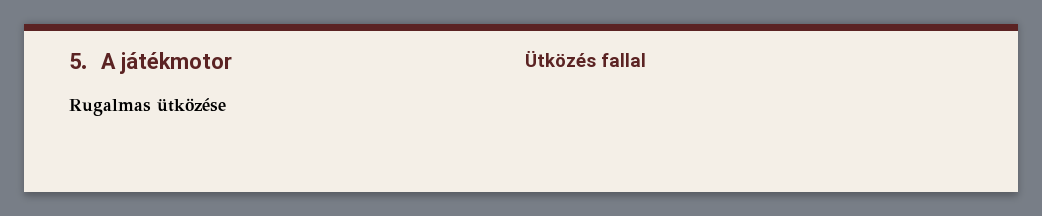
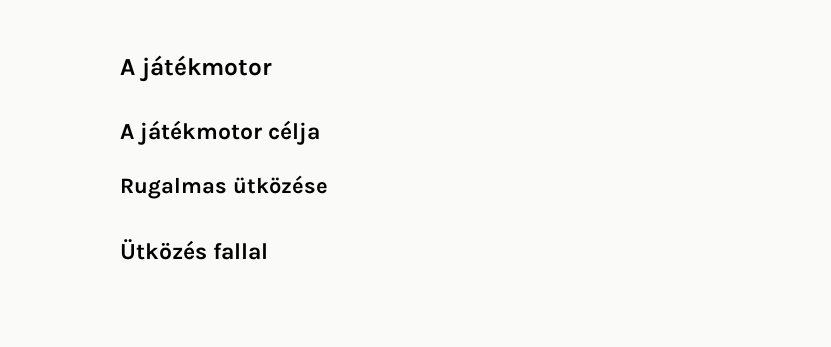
[69,52,232,74] 5. A játékmotor -> [120,55,272,82] [120,120,321,145] A játékmotor // A játékmotor célja

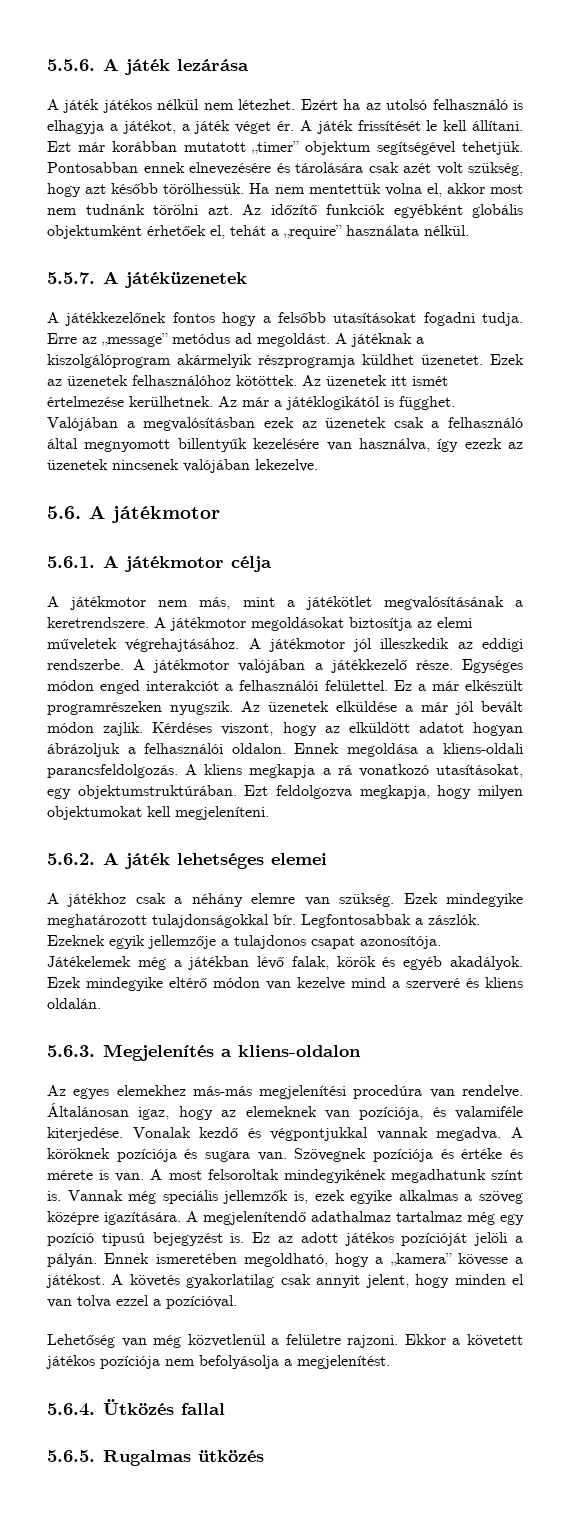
(120, 67) none -> [47,58,249,75] [47,99,523,113] [47,120,523,134] [47,141,523,155] [47,162,523,176] [47,183,524,197] [47,204,523,218] [47,225,469,239] [47,271,247,288] [47,312,523,326] [47,333,424,347] [47,354,524,368] [47,375,448,386] [47,396,455,410] [47,417,523,431] [47,438,523,452] [47,459,318,473] [47,506,81,519] 5.5.6. A játék lezárása // A játék játékos nélkül nem létezhet. Ezért ha az utolsó felhasználó is elhagyja a játékot, a játék véget ér. A játék frissítését le kell állítani. Ezt már korábban mutatott „timer” objektum segítségével tehetjük. Pontosabban ennek elnevezésére és tárolására csak azét volt szükség, hogy azt később törölhessük. Ha nem mentettük volna el, akkor most nem tudnánk törölni azt. Az időzítő funkciók egyébként globális objektumként érhetőek el, tehát a „require” használata nélkül. // 5.5.7. A játéküzenetek // A játékkezelőnek fontos hogy a felsőbb utasításokat fogadni tudja. Erre az „message” metódus ad megoldást. A játéknak a kiszolgálóprogram akármelyik részprogramja küldhet üzenetet. Ezek az üzenetek felhasználóhoz kötöttek. Az üzenetek itt ismét értelmezése kerülhetnek. Az már a játéklogikától is függhet. Valójában a megvalósításban ezek az üzenetek csak a felhasználó által megnyomott billentyűk kezelésére van használva, így ezezk az üzenetek nincsenek valójában lekezelve. // 5.6.
(272, 68) none -> [47,556,95,568] 5.6.1.
[120,175,328,199] Rugalmas ütközése // -> [47,596,523,610] [47,617,472,631] [47,638,523,652] [47,659,524,673] [47,680,523,694] [47,701,523,715] [47,722,523,736] [47,743,523,757] [47,764,524,778] [47,785,523,799] [47,806,269,820] [47,852,327,869] [47,893,523,907] [47,914,480,928] [47,935,441,949] [47,956,523,970] [47,977,523,991] [47,998,101,1009] [47,1044,361,1061] [47,1085,523,1099] [47,1103,523,1120] [47,1127,523,1141] [47,1148,523,1162] [47,1169,523,1183] [47,1190,524,1204] [47,1211,524,1225] [47,1232,524,1246] [47,1253,523,1267] [46,1274,525,1288] [47,1295,237,1309] [47,1334,523,1348] [46,1355,390,1369] [47,1403,95,1416] A játékmotor nem más, mint a játékötlet megvalósításának a keretrendszere. A játékmotor megoldásokat biztosítja az elemi műveletek végrehajtásához. A játékmotor jól illeszkedik az eddigi rendszerbe. A játékmotor valójában a játékkezelő része. Egységes módon enged interakciót a felhasználói felülettel. Ez a már elkészült programrészeken nyugszik. Az üzenetek elküldése a már jól bevált módon zajlik. Kérdéses viszont, hogy az elküldött adatot hogyan ábrázoljuk a felhasználói oldalon. Ennek megoldása a kliens-oldali parancsfeldolgozás. A kliens megkapja a rá vonatkozó utasításokat, egy objektumstruktúrában. Ezt feldolgozva megkapja, hogy milyen objektumokat kell megjeleníteni. // 5.6.2. A játék lehetséges elemei // A játékhoz csak a néhány elemre van szükség. Ezek mindegyike meghatározott tulajdonságokkal bír. Legfontosabbak a zászlók. Ezeknek egyik jellemzője a tulajdonos csapat azonosítója. Játékelemek még a játékban lévő falak, körök és egyéb akadályok. Ezek mindegyike eltérő módon van kezelve mind a szerveré és kliens oldalán. // 5.6.3. Megjelenítés a kliens-oldalon // Az egyes elemekhez más-más megjelenítési procedúra van rendelve. Általánosan igaz, hogy az elemeknek van pozíciója, és valamiféle kiterjedése. Vonalak kezdő és végpontjukkal vannak megadva. A köröknek pozíciója és sugara van. Szövegnek pozíciója és értéke és mérete is van. A most felsoroltak mindegyikének megadhatunk színt is. Vannak még speciális jellemzők is, ezek egyike alkalmas a szöveg középre igazítására. A megjelenítendő adathalmaz tartalmaz még egy pozíció tipusú bejegyzést is. Ez az adott játékos pozícióját jelöli a pályán. Ennek ismeretében megoldható, hogy a „kamera” kövesse a játékost. A követés gyakorlatilag csak annyit jelent, hogy minden el van tolva ezzel a pozícióval. // Lehetőség van még közvetlenül a felületre rajzoni. Ekkor a követett játékos pozíciója nem befolyásolja a megjelenítést. // 5.6.4.
(269, 251) none -> [47,1450,264,1466] // 5.6.5. Rugalmas ütközés

